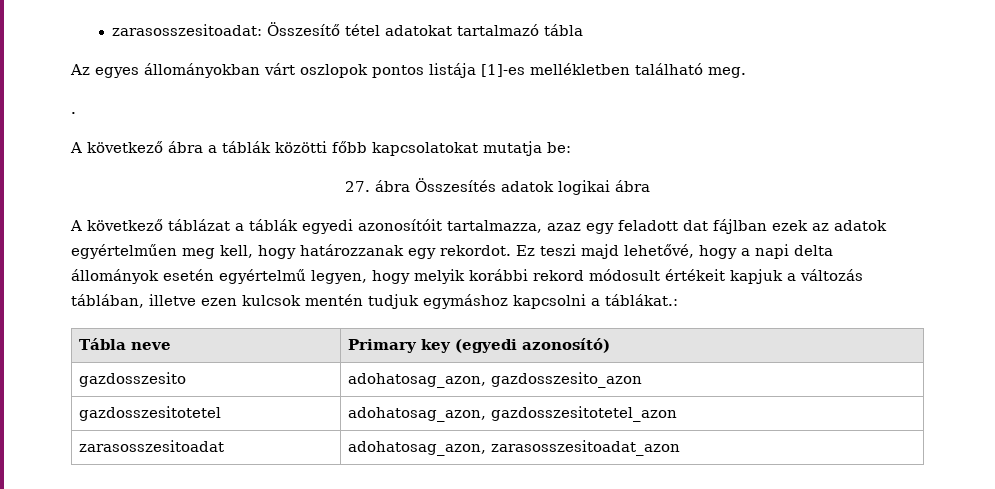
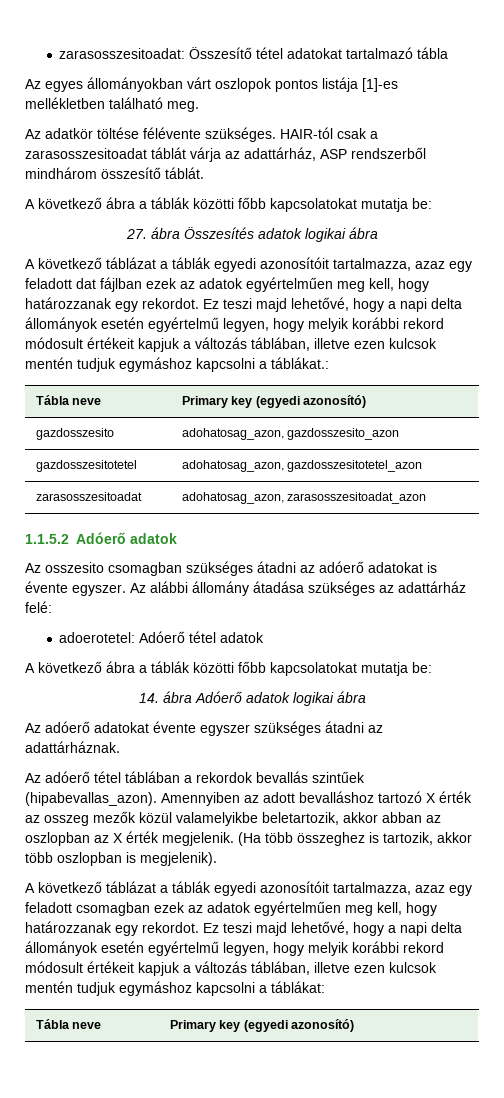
[71,112,76,114] . -> [25,127,378,142] [25,147,426,162] [25,167,204,179] Az adatkör töltése félévente szükséges. HAIR-tól csak a zarasosszesitoadat táblát várja az adattárház, ASP rendszerből mindhárom összesítő táblát.
(680, 448) none -> [25,532,177,544] [25,561,437,576] [25,581,466,596] [25,601,52,613] [59,631,265,643] [25,661,432,676] [138,691,366,706] [25,721,383,736] [25,741,120,753] [25,771,365,783] [25,791,472,806] [25,811,441,826] [25,831,472,846] [25,852,217,866] [25,881,472,896] [25,901,437,916] [25,921,462,936] [25,941,444,956] [25,961,437,976] [25,981,325,996] [35,1019,102,1029] [169,1019,354,1032] // 1.1.5.2 Adóerő adatok // Az osszesito csomagban szükséges átadni az adóerő adatokat is évente egyszer. Az alábbi állomány átadása szükséges az adattárház felé: // adoerotetel: Adóerő tétel adatok // A következő ábra a táblák közötti főbb kapcsolatokat mutatja be: // 14. ábra Adóerő adatok logikai ábra // Az adóerő adatokat évente egyszer szükséges átadni az adattárháznak. // Az adóerő tétel táblában a rekordok bevallás szintűek (hipabevallas_azon). Amennyiben az adott bevalláshoz tartozó X érték az osszeg mezők közül valamelyikbe beletartozik, akkor abban az oszlopban az X érték megjelenik. (Ha több összeghez is tartozik, akkor több oszlopban is megjelenik). // A következő táblázat a táblák egyedi azonosítóit tartalmazza, azaz egy feladott csomagban ezek az adatok egyértelműen meg kell, hogy határozzanak egy rekordot. Ez teszi majd lehetővé, hogy a napi delta állományok esetén egyértelmű legyen, hogy melyik korábbi rekord módosult értékeit kapjuk a változás táblában, illetve ezen kulcsok mentén tudjuk egymáshoz kapcsolni a táblákat: // Tábla neve | Primary key (egyedi azonosító)

